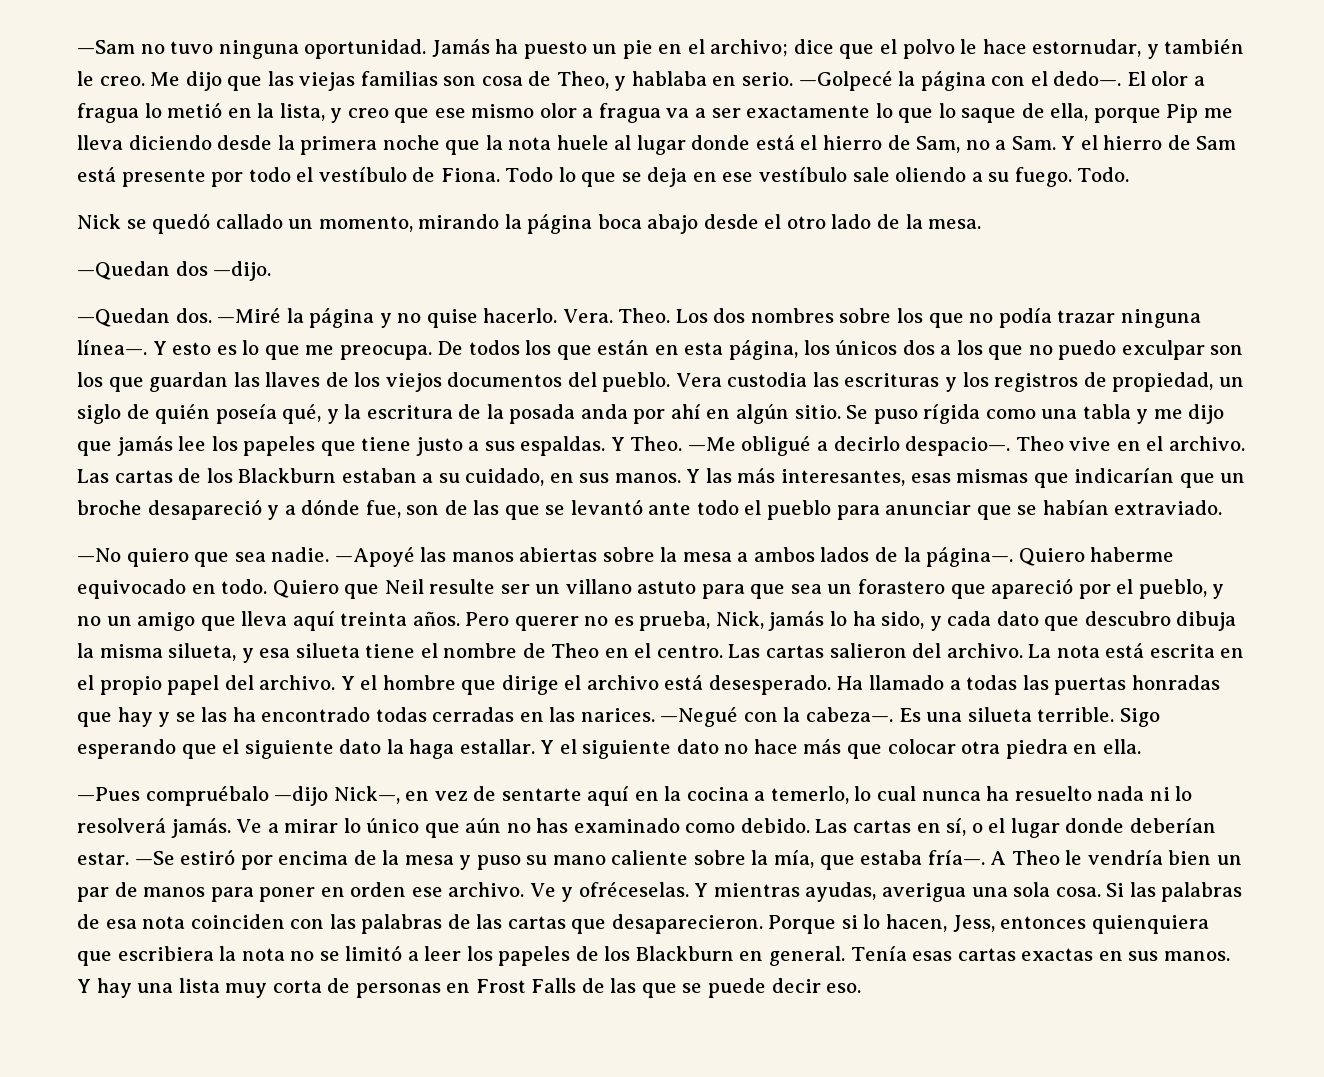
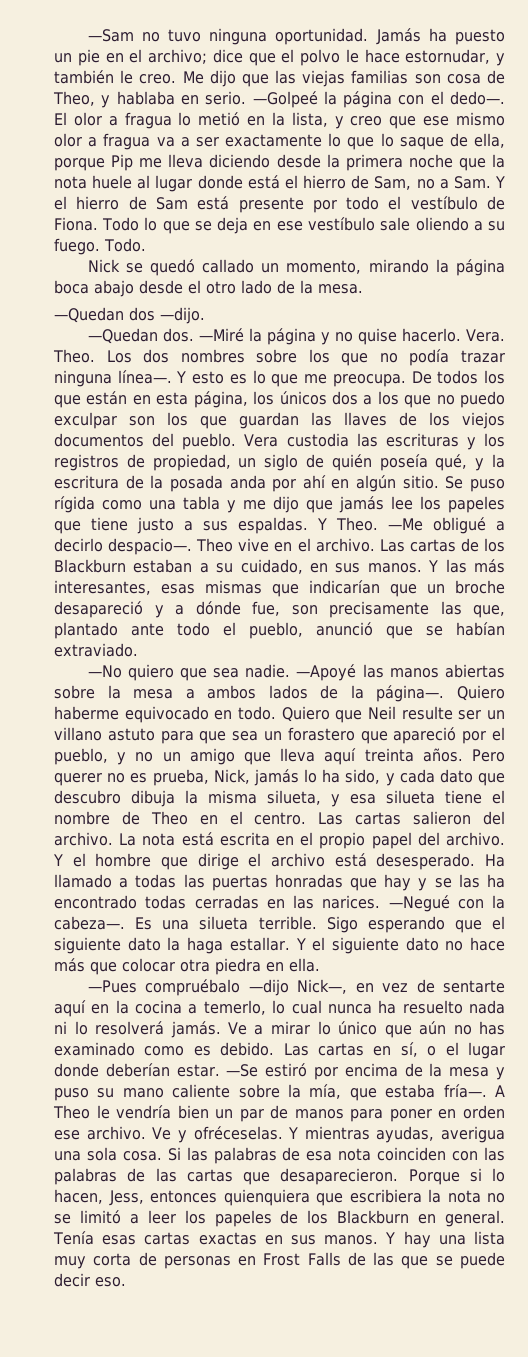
[798,71,893,91] —Golpecé -> [252,91,318,108] —Golpeé
[444,499,972,520] de las que se levantó ante todo el pueblo para anunciar -> [329,601,505,618] [54,622,373,639] precisamente las que, plantado ante todo el pueblo, anunció
(736, 828) none -> [193,1046,211,1056] es

